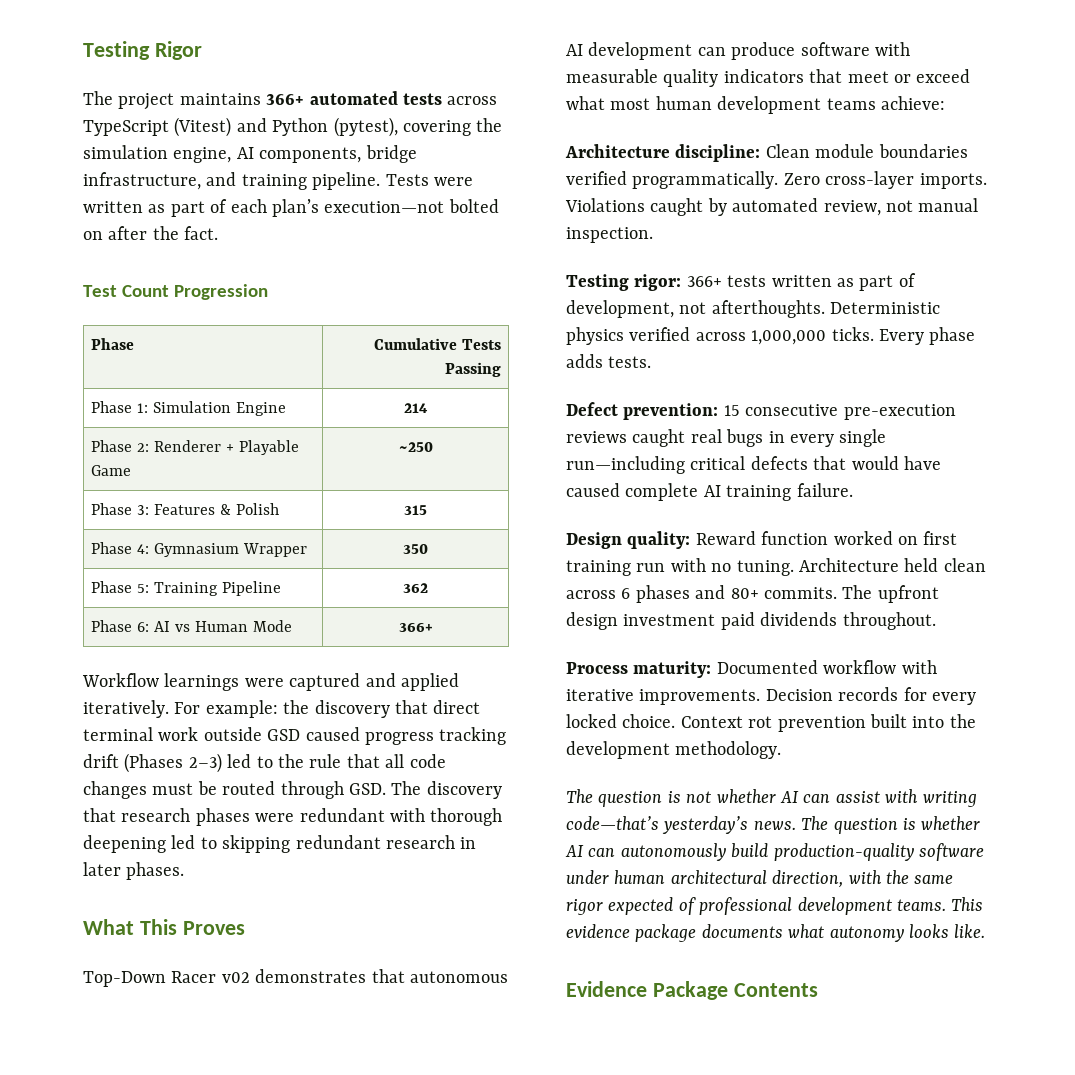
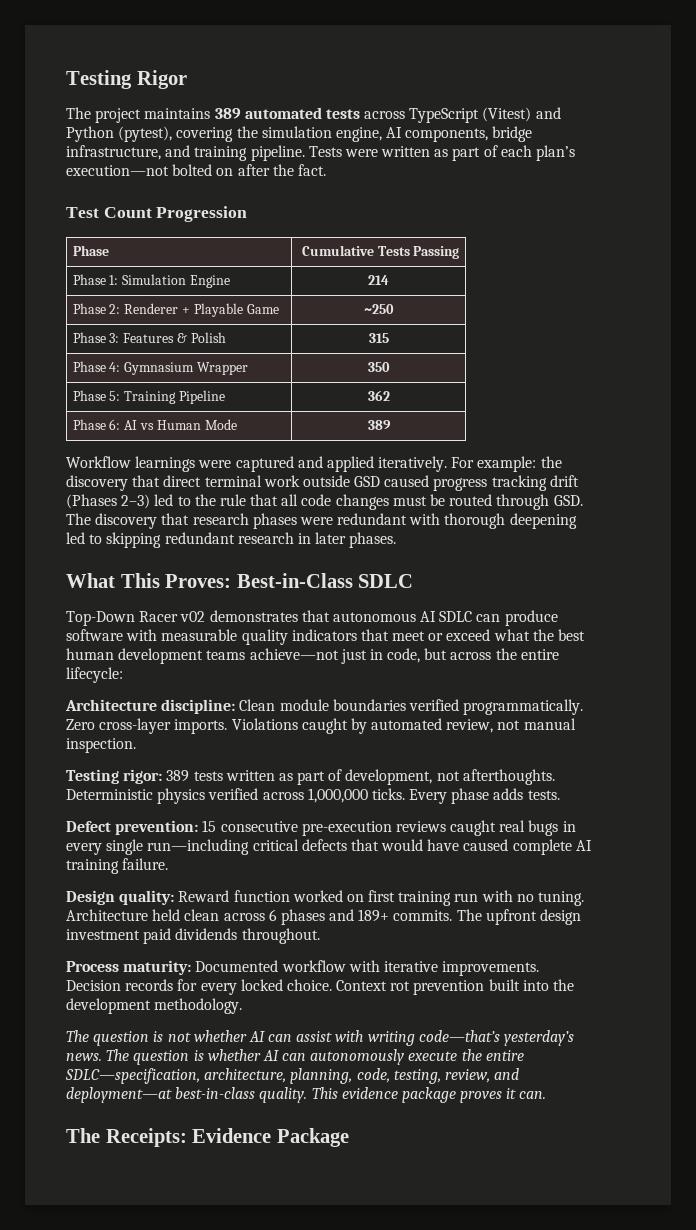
[266,94,305,105] 366+ -> [214,108,241,119] 389
[398,623,433,632] 366+ -> [367,420,391,430] 389
[182,921,245,935] Proves -> [165,573,414,588] Proves: Best-in-Class SDLC
[588,42,693,60] development -> [439,611,473,622] SDLC
[610,98,651,110] most -> [532,629,586,641] the best
[881,96,945,110] achieve: -> [249,648,559,664] [66,667,123,683] achieve—not just in code, but across the entire lifecycle:
[686,276,722,287] 366+ -> [166,770,190,782] 389
[730,588,759,599] 80+ -> [358,909,390,922] 189+
[731,843,984,861] [566,870,954,888] [566,897,984,915] [566,924,986,942] build production-quality software under human architectural direction, with the same rigor expected of professional development teams. This evidence package documents what autonomy looks like. // -> [408,1049,524,1061] [65,1068,520,1084] [66,1087,547,1103] [66,1128,187,1147] execute the entire SDLC—specification, architecture, planning, code, testing, review, and deployment—at best-in-class quality. This evidence package proves it can. // The Receipts:
[733,983,818,997] Contents -> (349, 1137) none

